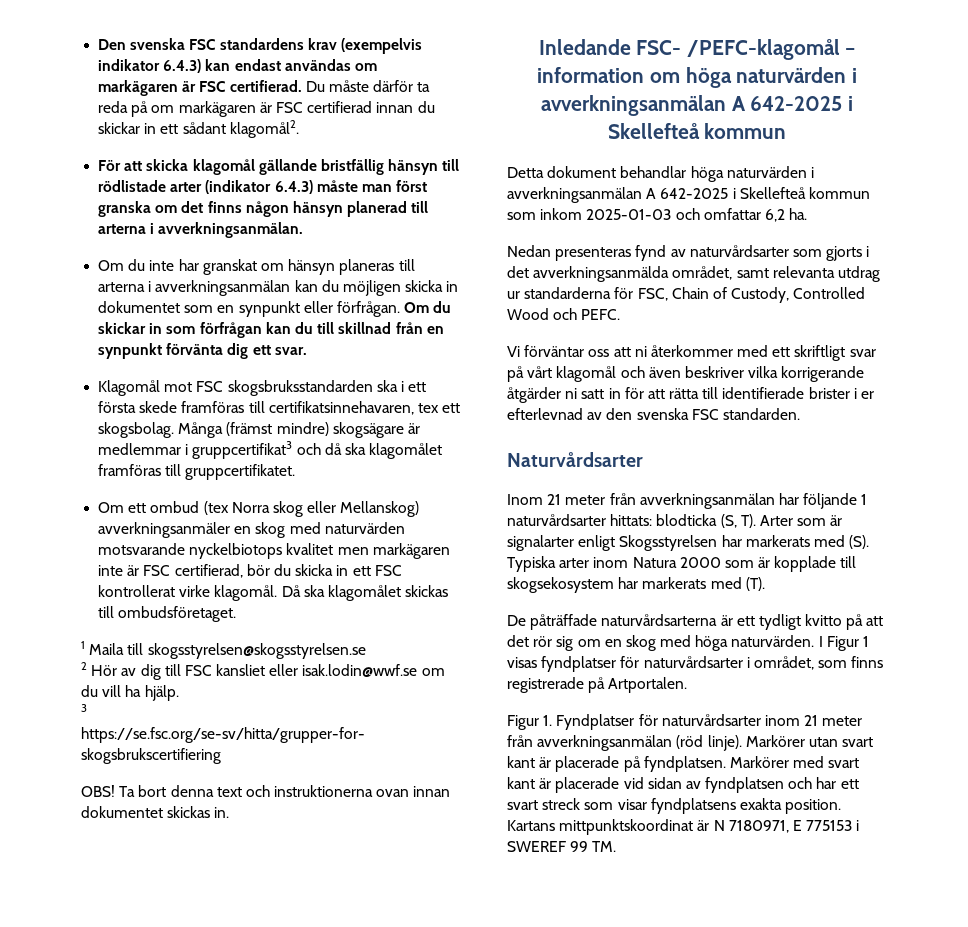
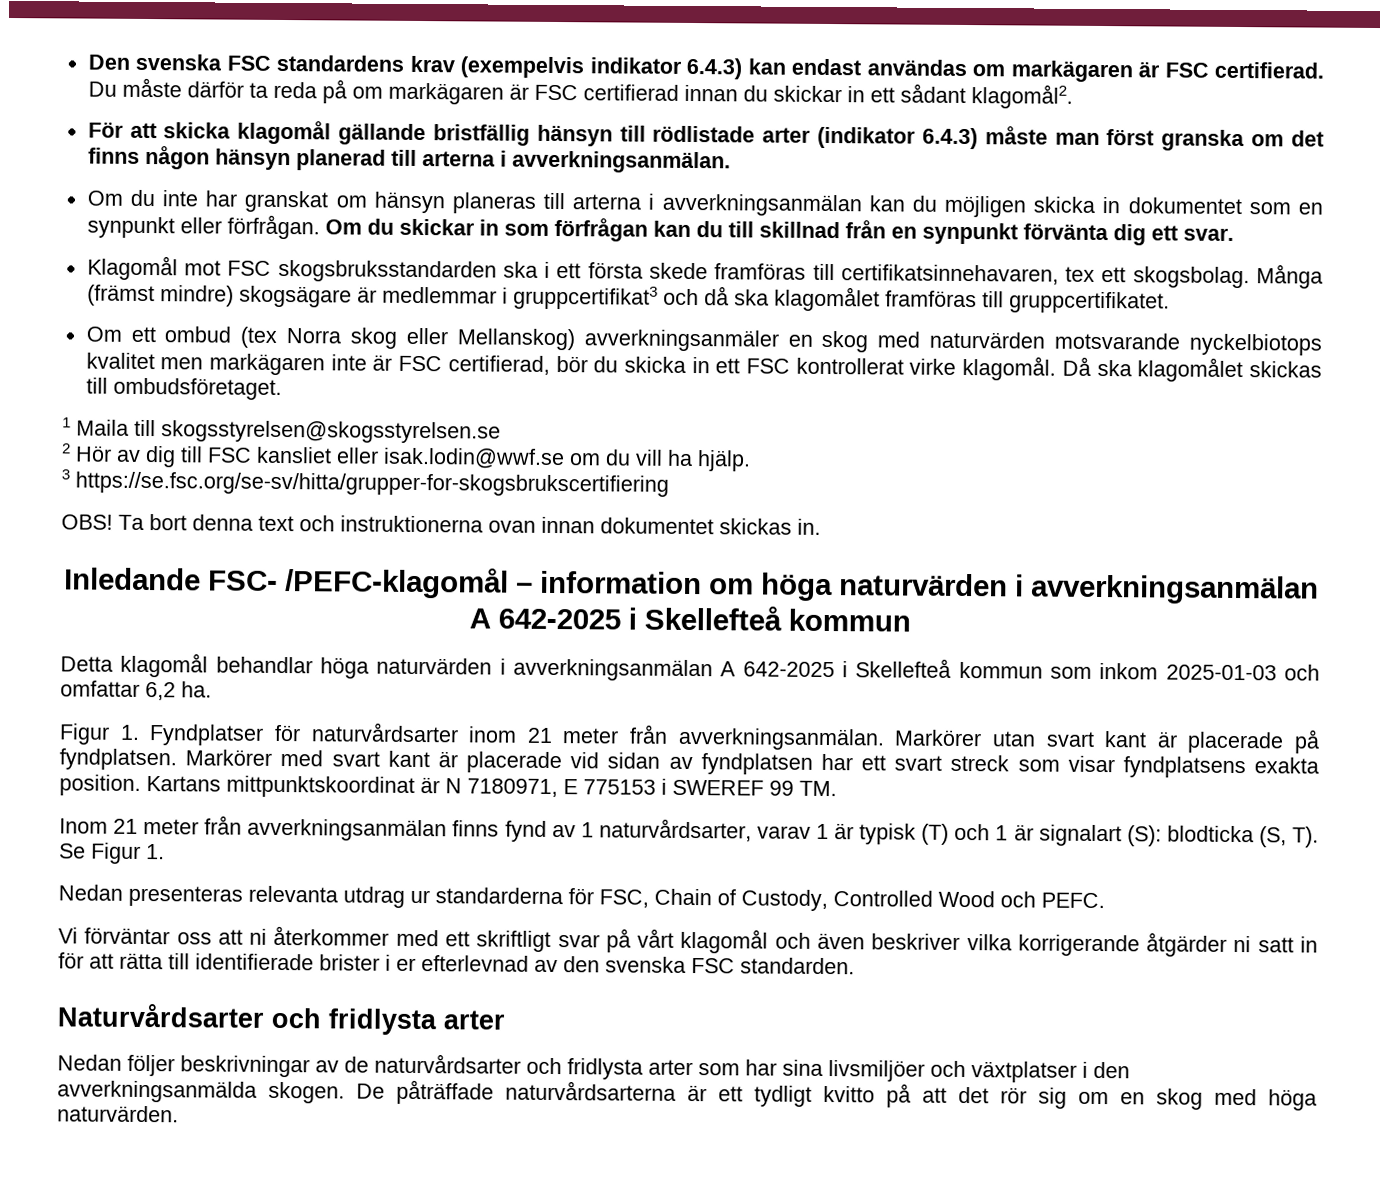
[547,166,617,178] dokument -> [120,652,209,678] klagomål
[507,245,870,261] [507,266,769,282] Nedan presenteras fynd av naturvårdsarter som gjorts i det avverkningsanmälda området, samt -> [59,722,1320,754] [59,748,1319,779] [59,774,837,798] [59,815,1319,848] [59,842,165,864] [58,884,243,907] Figur 1. Fyndplatser för naturvårdsarter inom 21 meter från avverkningsanmälan. Markörer utan svart kant är placerade på fyndplatsen. Markörer med svart kant är placerade vid sidan av fyndplatsen har ett svart streck som visar fyndplatsens exakta position. Kartans mittpunktskoordinat är N 7180971, E 775153 i SWEREF 99 TM. // Inom 21 meter från avverkningsanmälan finns fynd av 1 naturvårdsarter, varav 1 är typisk (T) och 1 är signalart (S): blodticka (S, T). Se Figur 1. // Nedan presenteras
[507,493,868,509] [507,514,843,528] [507,535,870,551] [507,556,857,572] [507,577,765,593] // Inom 21 meter från avverkningsanmälan har följande 1 naturvårdsarter hittats: blodticka (S, T). Arter som är signalarter enligt Skogsstyrelsen har markerats med (S). Typiska arter inom Natura 2000 som är kopplade till skogsekosystem har markerats med (T). // -> [271,1007,505,1036] [57,1053,1130,1083] [57,1080,345,1104] och fridlysta arter // Nedan följer beskrivningar av de naturvårdsarter och fridlysta arter som har sina livsmiljöer och växtplatser i den avverkningsanmälda skogen.
[818,636,870,651] [507,656,884,672] [507,677,688,693] [507,714,863,730] [507,735,874,751] [507,756,860,772] [507,777,859,793] [507,798,842,814] [507,819,860,835] [507,841,617,852] I Figur 1 visas fyndplatser för naturvårdsarter i området, som finns registrerade på Artportalen. // Figur 1. Fyndplatser för naturvårdsarter inom 21 meter från avverkningsanmälan (röd linje). Markörer utan svart kant är placerade på fyndplatsen. Markörer med svart kant är placerade vid sidan av fyndplatsen och har ett svart streck som visar fyndplatsens exakta position. Kartans mittpunktskoordinat är N 7180971, E 775153 i SWEREF 99 TM. -> (179, 1114) none

